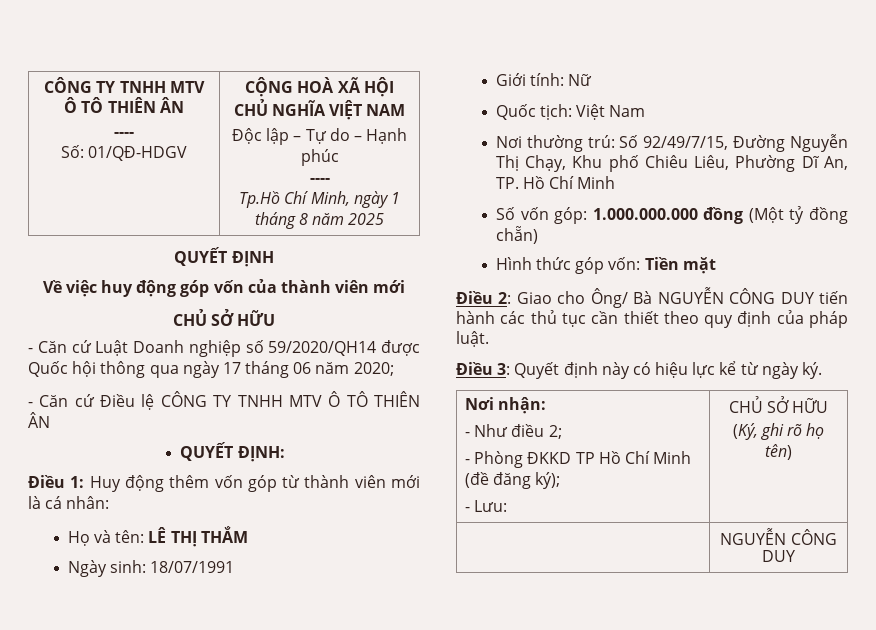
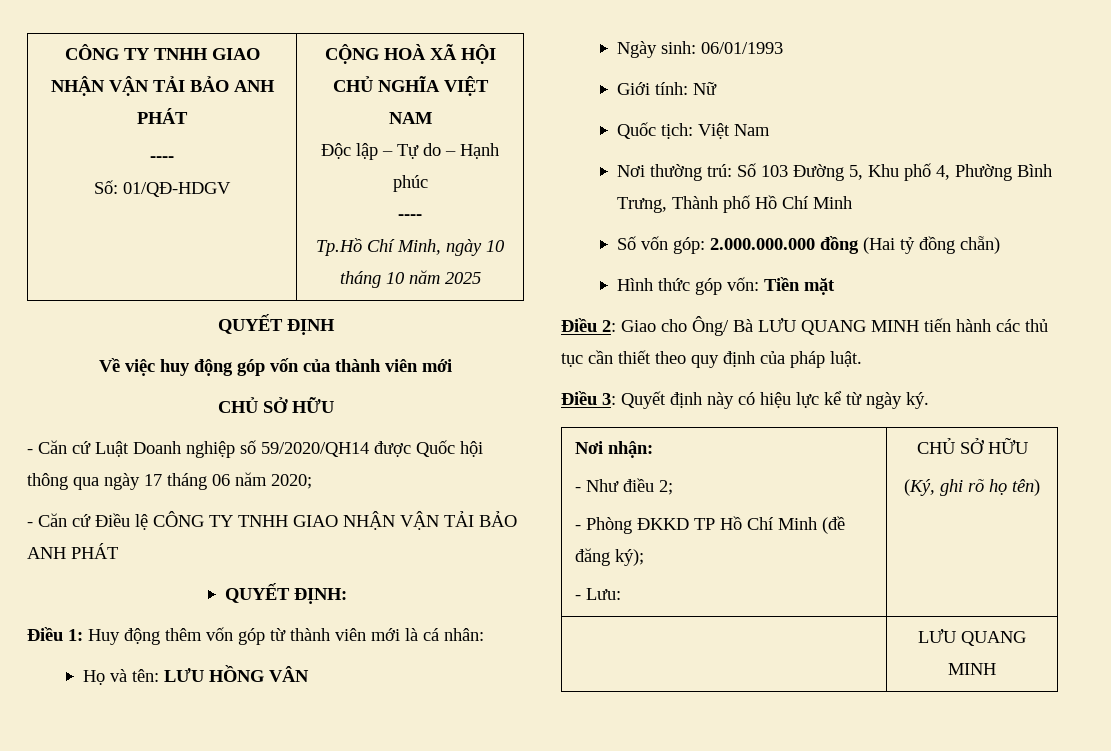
[44,77,205,93] [64,97,184,113] CÔNG TY TNHH MTV Ô TÔ THIÊN ÂN -> [64,44,260,60] [50,76,275,96] [137,108,188,124] CÔNG TY TNHH GIAO NHẬN VẬN TẢI BẢO ANH PHÁT
[390,192,400,204] [254,212,308,229] 1 tháng 8 -> [486,240,505,252] [339,271,405,288] 10 tháng 10
[288,391,421,407] [28,412,50,428] MTV Ô TÔ THIÊN ÂN -> [293,511,517,530] [27,543,118,559] GIAO NHẬN VẬN TẢI BẢO ANH PHÁT
[148,526,248,547] LÊ THỊ THẮM -> [164,665,310,682] LƯU HỒNG VÂN
[150,561,235,573] 18/07/1991 -> [701,42,784,54] 06/01/1993
[643,134,848,152] [495,155,848,172] [495,177,519,189] 92/49/7/15, Đường Nguyễn Thị Chạy, Khu phố Chiêu Liêu, Phường Dĩ An, TP. -> [761,163,1053,181] [617,195,751,213] 103 Đường 5, Khu phố 4, Phường Bình Trưng, Thành phố
[592,207,784,224] 1.000.000.000 đồng (Một -> [710,236,896,254] 2.000.000.000 đồng (Hai
[657,287,814,304] NGUYỄN CÔNG DUY -> [758,318,919,335] LƯU QUANG MINH
[720,528,837,545] [762,550,795,562] NGUYỄN CÔNG DUY -> [918,629,1026,646] [948,663,996,675] LƯU QUANG MINH

